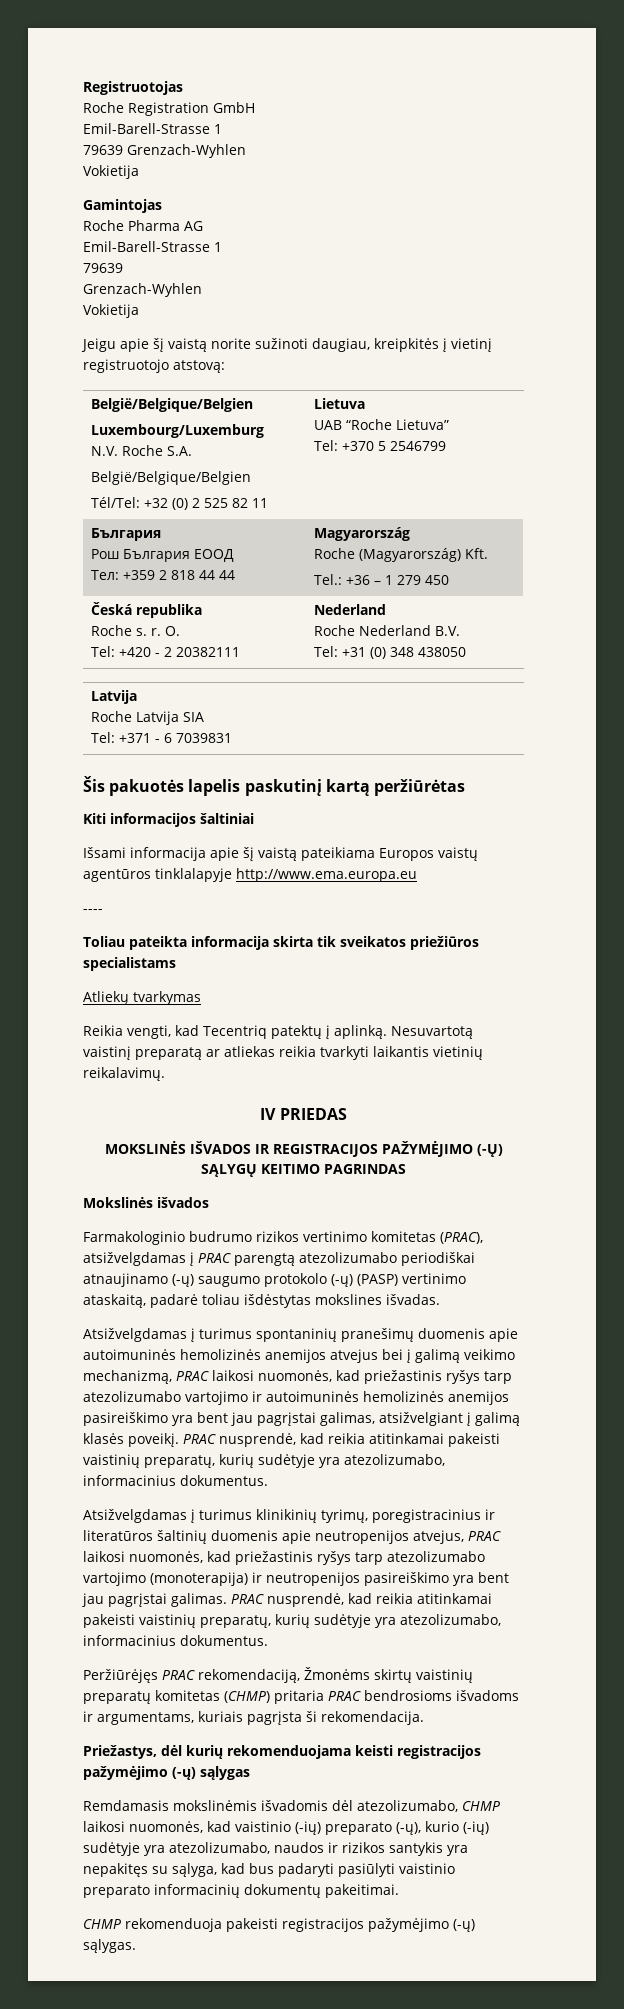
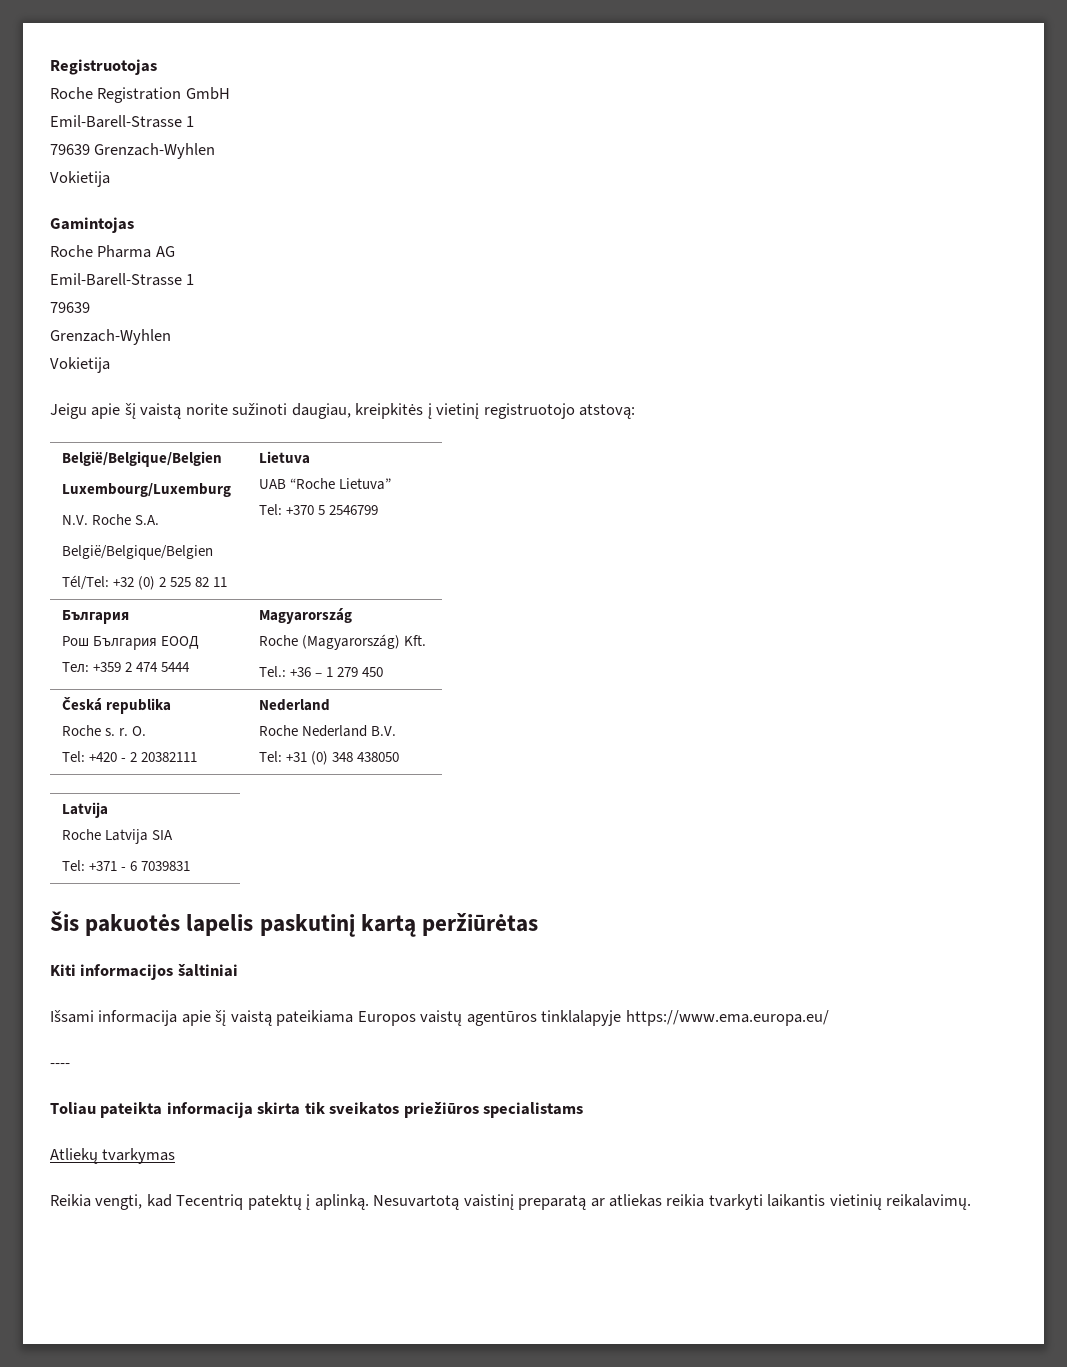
[170,570,235,580] 818 44 44 -> [136,662,191,672] 474 5444
[236,868,417,882] http://www.ema.europa.eu -> [625,1010,829,1026] https://www.ema.europa.eu/
[260,1108,347,1120] [104,1140,503,1157] [201,1164,406,1177] [83,1196,209,1208] [83,1231,483,1245] [83,1252,475,1266] [83,1273,466,1287] [83,1294,440,1308] [83,1328,518,1342] [83,1349,515,1363] [83,1370,512,1384] [83,1391,509,1405] [83,1412,520,1426] [83,1433,500,1447] [83,1454,445,1468] [83,1475,268,1486] [83,1509,495,1523] [83,1530,501,1544] [83,1551,485,1565] [83,1572,509,1586] [82,1593,492,1607] [83,1614,501,1628] [83,1635,268,1646] [83,1667,473,1683] [83,1690,519,1704] [83,1711,424,1725] [83,1744,481,1759] [83,1765,250,1780] [83,1800,500,1812] [83,1821,489,1835] [83,1842,468,1856] [83,1863,455,1877] [83,1884,399,1898] [83,1918,475,1932] [83,1939,136,1953] // IV PRIEDAS // MOKSLINĖS IŠVADOS IR REGISTRACIJOS PAŽYMĖJIMO (-Ų) SĄLYGŲ KEITIMO PAGRINDAS // Mokslinės išvados // Farmakologinio budrumo rizikos vertinimo komitetas (PRAC), atsižvelgdamas į PRAC parengtą atezolizumabo periodiškai atnaujinamo (-ų) saugumo protokolo (-ų) (PASP) vertinimo ataskaitą, padarė toliau išdėstytas mokslines išvadas. // Atsižvelgdamas į turimus spontaninių pranešimų duomenis apie autoimuninės hemolizinės anemijos atvejus bei į galimą veikimo mechanizmą, PRAC laikosi nuomonės, kad priežastinis ryšys tarp atezolizumabo vartojimo ir autoimuninės hemolizinės anemijos pasireiškimo yra bent jau pagrįstai galimas, atsižvelgiant į galimą klasės poveikį. PRAC nusprendė, kad reikia atitinkamai pakeisti vaistinių preparatų, kurių sudėtyje yra atezolizumabo, informacinius dokumentus. // Atsižvelgdamas į turimus klinikinių tyrimų, poregistracinius ir literatūros šaltinių duomenis apie neutropenijos atvejus, PRAC laikosi nuomonės, kad priežastinis ryšys tarp atezolizumabo vartojimo (monoterapija) ir neutropenijos pasireiškimo yra bent jau pagrįstai galimas. PRAC nusprendė, kad reikia atitinkamai pakeisti vaistinių preparatų, kurių sudėtyje yra atezolizumabo, informacinius dokumentus. // Peržiūrėjęs PRAC rekomendaciją, Žmonėms skirtų vaistinių preparatų komitetas (CHMP) pritaria PRAC bendrosioms išvadoms ir argumentams, kuriais pagrįsta ši rekomendacija. // Priežastys, dėl kurių rekomenduojama keisti registracijos pažymėjimo (-ų) sąlygas // Remdamasis mokslinėmis išvadomis dėl atezolizumabo, CHMP laikosi nuomonės, kad vaistinio (-ių) preparato (-ų), kurio (-ių) sudėtyje yra atezolizumabo, naudos ir rizikos santykis yra nepakitęs su sąlyga, kad bus padaryti pasiūlyti vaistinio preparato informacinių dokumentų pakeitimai. // CHMP rekomenduoja pakeisti registracijos pažymėjimo (-ų) sąlygas. -> (972, 1202) none

